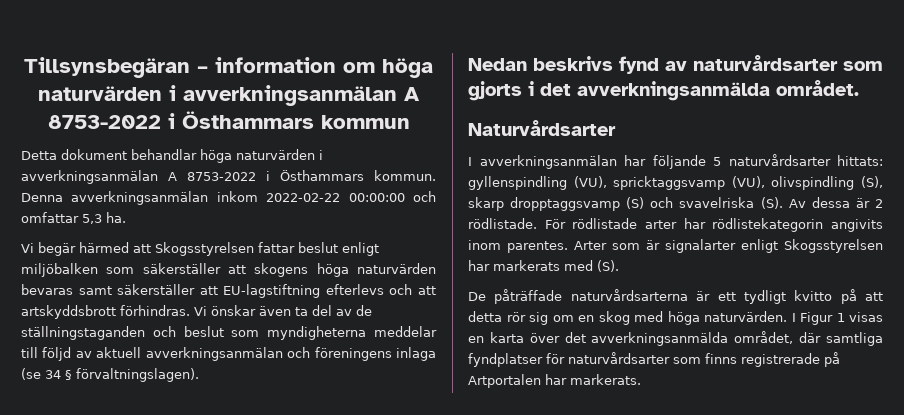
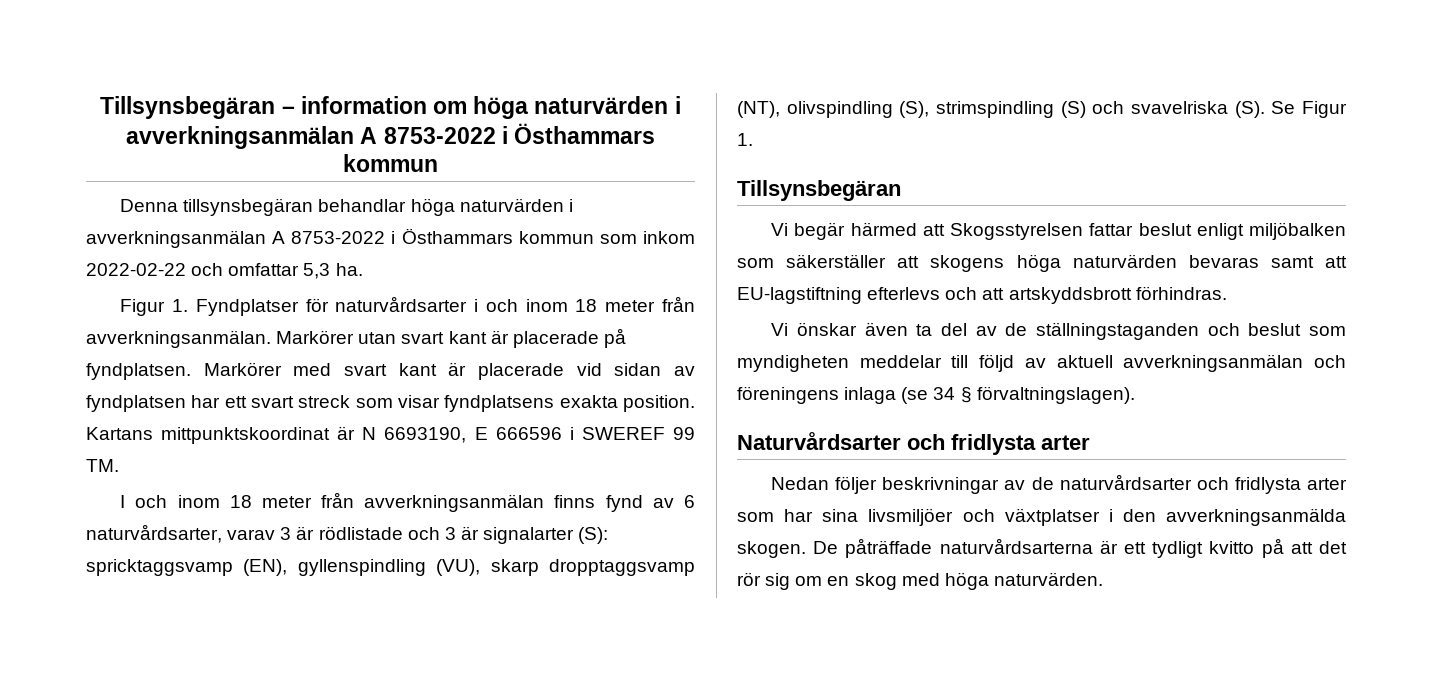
[21,149,127,160] Detta dokument -> [120,198,314,216] Denna tillsynsbegäran
[374,170,436,181] [21,191,209,205] kommun. Denna avverkningsanmälan -> [518,231,637,244] kommun som
[348,193,405,202] 00:00:00 -> (186, 269) none
(126, 217) none -> [120,296,696,316] [86,328,626,348] [86,362,695,380] [86,395,695,412] [86,426,696,444] [86,459,119,472] [120,492,695,512] [86,524,609,544] [86,559,695,576] [737,101,1347,118] [737,133,753,146] [737,180,901,201] // Figur 1. Fyndplatser för naturvårdsarter i och inom 18 meter från avverkningsanmälan. Markörer utan svart kant är placerade på fyndplatsen. Markörer med svart kant är placerade vid sidan av fyndplatsen har ett svart streck som visar fyndplatsens exakta position. Kartans mittpunktskoordinat är N 6693190, E 666596 i SWEREF 99 TM. // I och inom 18 meter från avverkningsanmälan finns fynd av 6 naturvårdsarter, varav 3 är rödlistade och 3 är signalarter (S): spricktaggsvamp (EN), gyllenspindling (VU), skarp dropptaggsvamp (NT), olivspindling (S), strimspindling (S) och svavelriska (S). Se Figur 1. // Tillsynsbegäran
[117,284,196,295] säkerställer -> (1314, 262) none
(190, 310) none -> (1227, 293) //
[267,326,367,340] myndigheterna -> [737,355,849,372] myndigheten
[468,55,883,74] [468,80,859,101] [468,120,616,136] [468,154,883,169] [468,176,883,190] [468,197,883,211] [468,218,883,232] [468,239,883,253] [468,260,619,272] Nedan beskrivs fynd av naturvårdsarter som gjorts i det avverkningsanmälda området. // Naturvårdsarter // I avverkningsanmälan har följande 5 naturvårdsarter hittats: gyllenspindling (VU), spricktaggsvamp (VU), olivspindling (S), skarp dropptaggsvamp (S) och svavelriska (S). Av dessa är 2 rödlistade. För rödlistade arter har rödlistekategorin angivits inom parentes. Arter som är signalarter enligt Skogsstyrelsen har markerats med (S). // -> [737,432,1090,455] [771,474,1347,494] [737,508,1346,526] [737,541,806,558] Naturvårdsarter och fridlysta arter // Nedan följer beskrivningar av de naturvårdsarter och fridlysta arter som har sina livsmiljöer och växtplatser i den avverkningsanmälda skogen.
[468,311,502,322] detta -> [1319,541,1347,554] det
[791,312,883,325] [468,331,883,346] [468,352,840,367] [468,374,641,388] I Figur 1 visas en karta över det avverkningsanmälda området, där samtliga fyndplatser för naturvårdsarter som finns registrerade på Artportalen har markerats. -> (1103, 579) none

